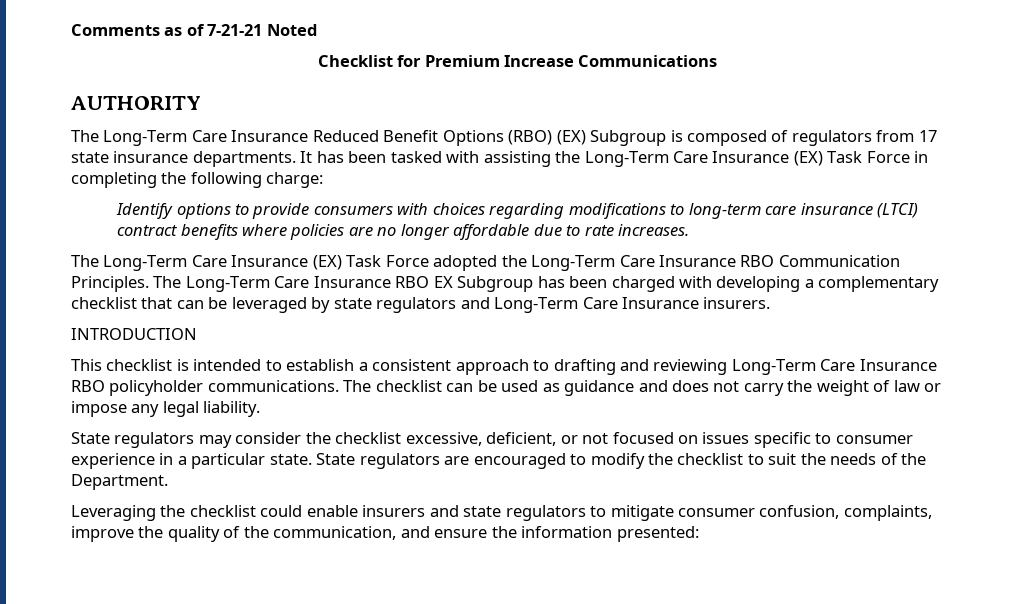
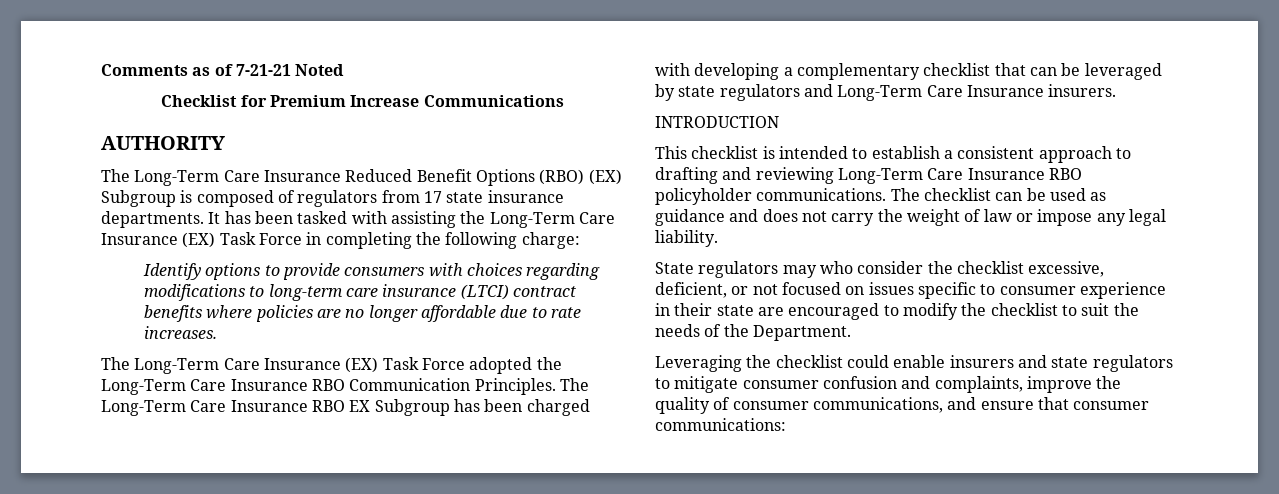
(232, 441) none -> [819,261,853,274] who
[177,453,440,469] a particular state. State regulators -> [674,303,754,316] their state
[759,505,840,519] confusion, -> [822,376,931,389] confusion and
[243,526,699,542] the communication, and ensure the information presented: -> [732,397,1150,413] [655,418,786,431] consumer communications, and ensure that consumer communications:

